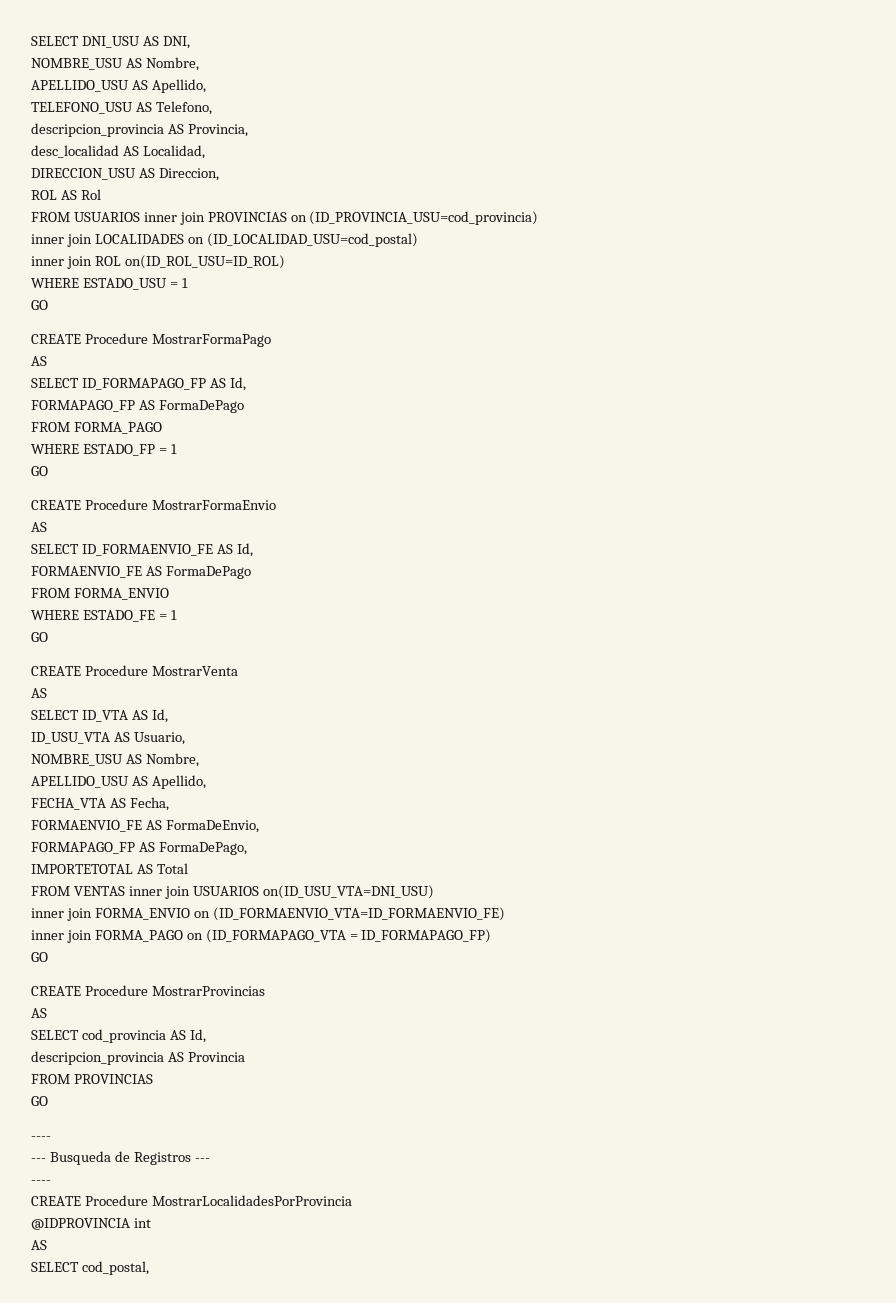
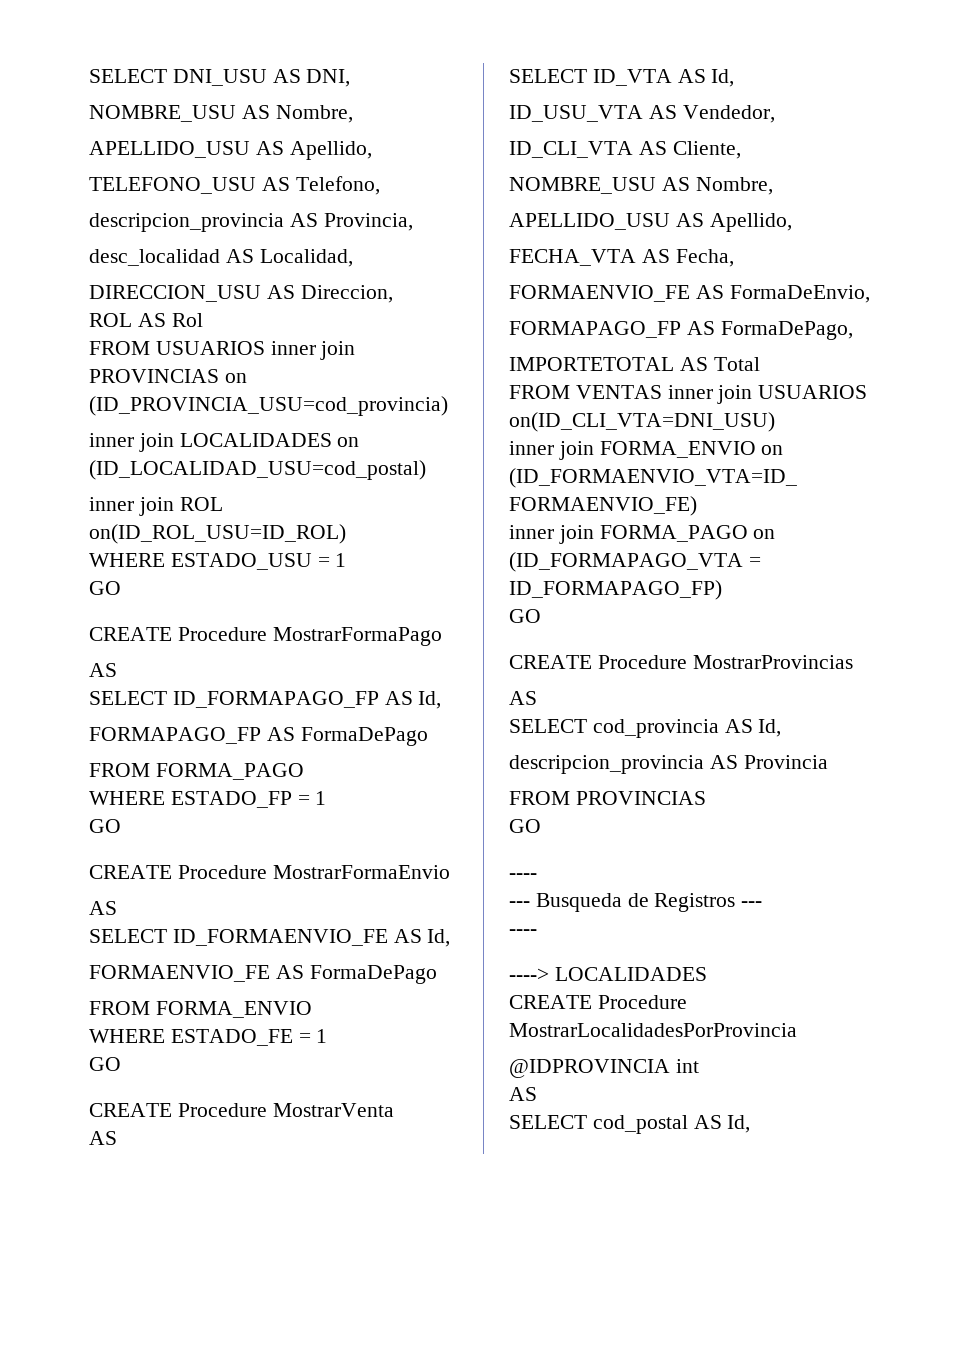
[133,732,185,745] Usuario, -> [682,105,775,123] [509,141,741,159] Vendedor, // ID_CLI_VTA AS Cliente,
[262,885,434,899] on(ID_USU_VTA=DNI_USU) -> [509,412,775,432] on(ID_CLI_VTA=DNI_USU)
(51, 1182) none -> [509,967,707,981] // ----> LOCALIDADES
[81,1261,149,1275] cod_postal, -> [592,1115,751,1134] cod_postal AS Id,

